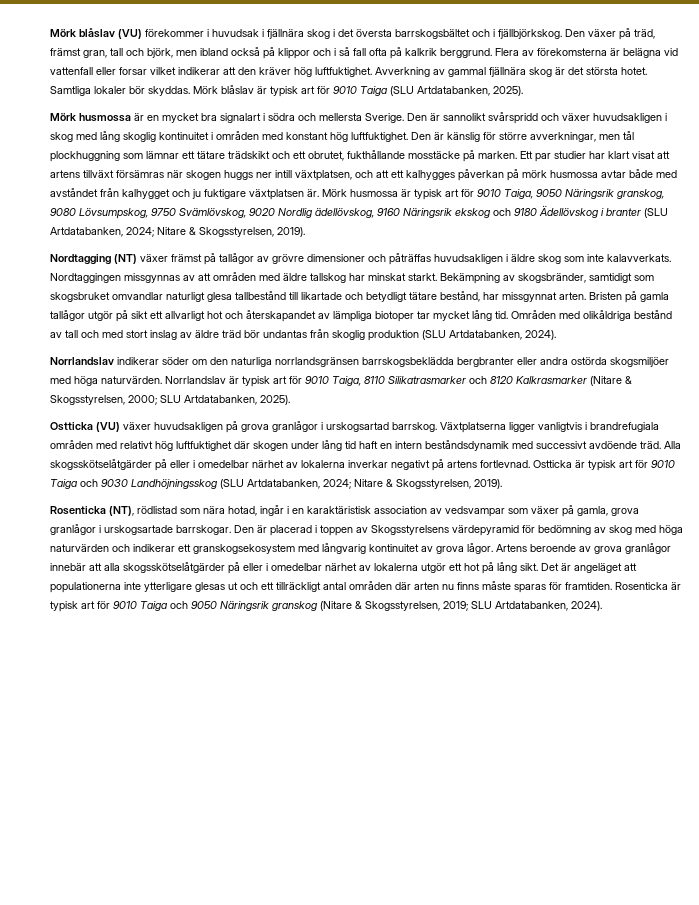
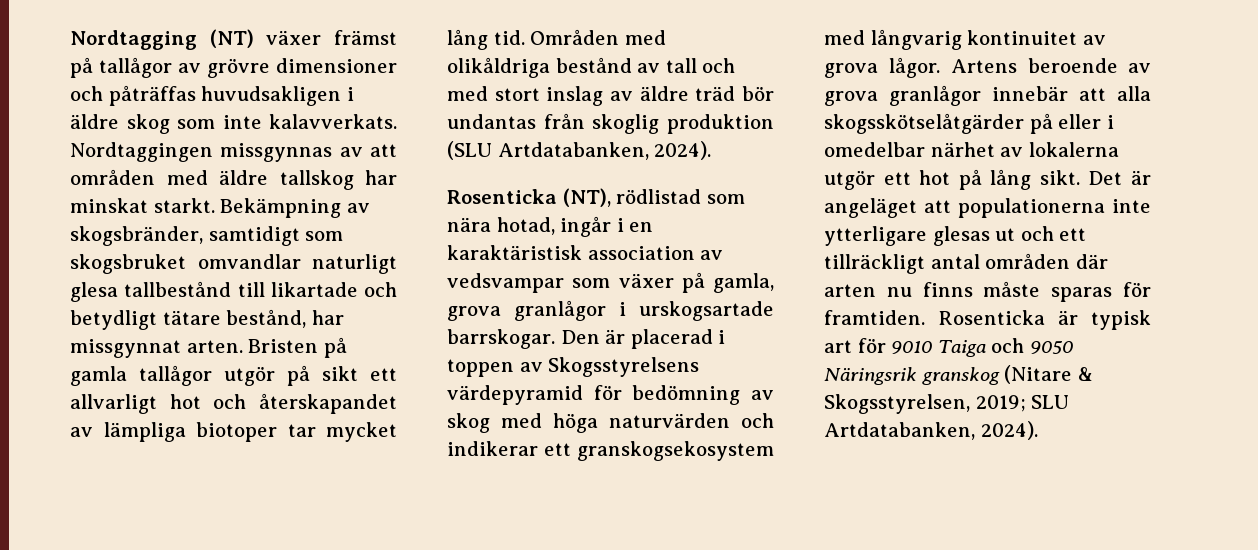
[50,28,655,40] [50,47,678,59] [50,67,647,77] [50,85,523,97] [50,112,667,124] [50,131,634,142] [50,150,670,162] [50,169,677,181] [50,188,664,200] [50,205,668,219] [50,227,305,237] Mörk blåslav (VU) förekommer i huvudsak i fjällnära skog i det översta barrskogsbältet och i fjällbjörkskog. Den växer på träd, främst gran, tall och björk, men ibland också på klippor och i så fall ofta på kalkrik berggrund. Flera av förekomsterna är belägna vid vattenfall eller forsar vilket indikerar att den kräver hög luftfuktighet. Avverkning av gammal fjällnära skog är det största hotet. Samtliga lokaler bör skyddas. Mörk blåslav är typisk art för 9010 Taiga (SLU Artdatabanken, 2025). // Mörk husmossa är en mycket bra signalart i södra och mellersta Sverige. Den är sannolikt svårspridd och växer huvudsakligen i skog med lång skoglig kontinuitet i områden med konstant hög luftfuktighet. Den är känslig för större avverkningar, men tål plockhuggning som lämnar ett tätare trädskikt och ett obrutet, fukthållande mosstäcke på marken. Ett par studier har klart visat att artens tillväxt försämras när skogen huggs ner intill växtplatsen, och att ett kalhygges påverkan på mörk husmossa avtar både med avståndet från kalhygget och ju fuktigare växtplatsen är. Mörk husmossa är typisk art för 9010 Taiga, 9050 Näringsrik granskog, 9080 Lövsumpskog, 9750 Svämlövskog, 9020 Nordlig ädellövskog, 9160 Näringsrik ekskog och 9180 Ädellövskog i branter (SLU Artdatabanken, 2024; Nitare & Skogsstyrelsen, 2019). // -> (70, 40) none
[50,357,669,367] [50,376,632,387] [50,395,290,405] [50,421,659,433] [50,440,681,451] [50,459,675,471] [50,479,502,489] // Norrlandslav indikerar söder om den naturliga norrlandsgränsen barrskogsbeklädda bergbranter eller andra ostörda skogsmiljöer med höga naturvärden. Norrlandslav är typisk art för 9010 Taiga, 8110 Silikatrasmarker och 8120 Kalkrasmarker (Nitare & Skogsstyrelsen, 2000; SLU Artdatabanken, 2025). // Ostticka (VU) växer huvudsakligen på grova granlågor i urskogsartad barrskog. Växtplatserna ligger vanligtvis i brandrefugiala områden med relativt hög luftfuktighet där skogen under lång tid haft en intern beståndsdynamik med successivt avdöende träd. Alla skogsskötselåtgärder på eller i omedelbar närhet av lokalerna inverkar negativt på artens fortlevnad. Ostticka är typisk art för 9010 Taiga och 9030 Landhöjningsskog (SLU Artdatabanken, 2024; Nitare & Skogsstyrelsen, 2019). -> (712, 150) none

